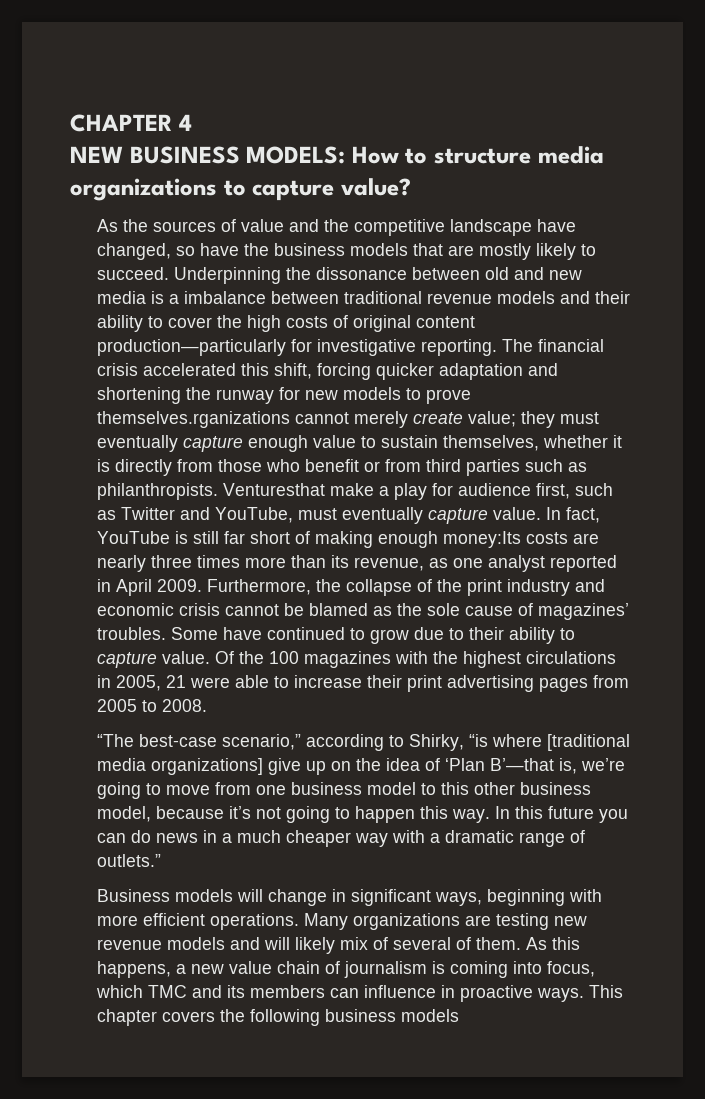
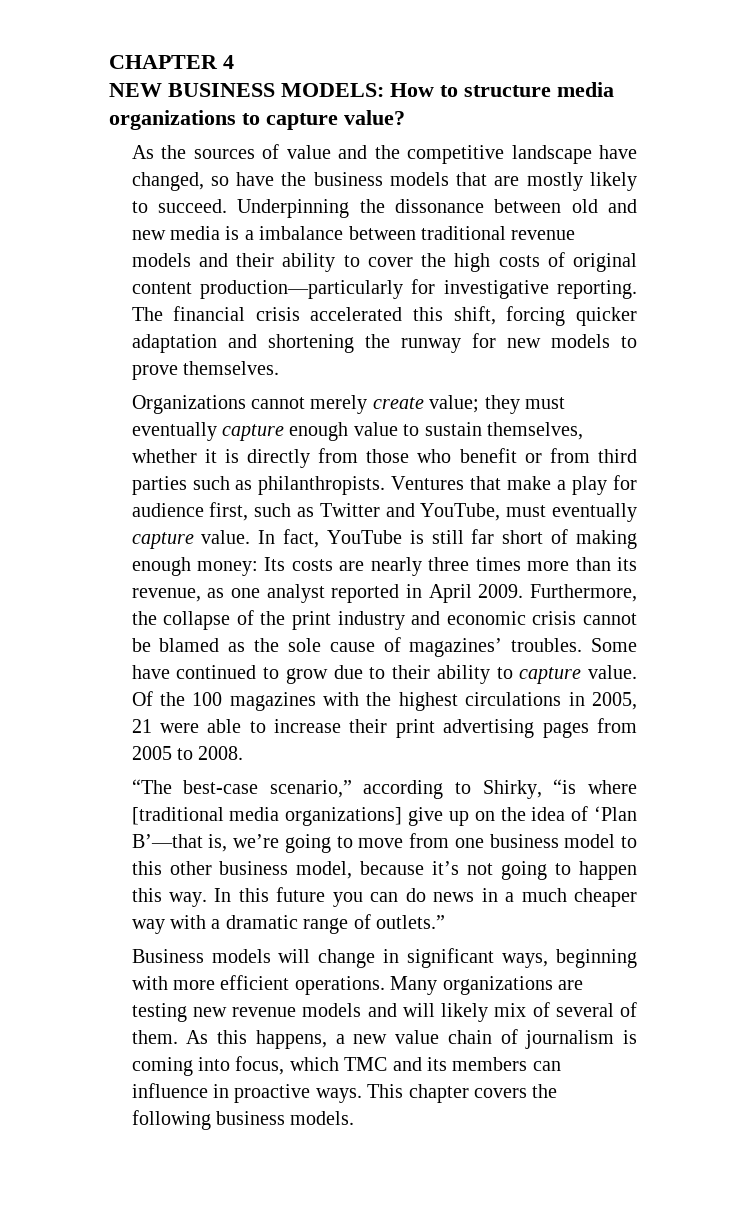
[97,411,291,428] themselves.rganizations -> [182,361,279,375] [131,395,246,414] themselves. // Organizations
[223,483,326,496] Venturesthat -> [391,476,502,490] Ventures that
[443,531,522,548] money:Its -> [197,557,286,576] money: Its
[401,1009,460,1022] models -> [290,1111,355,1125] models.

